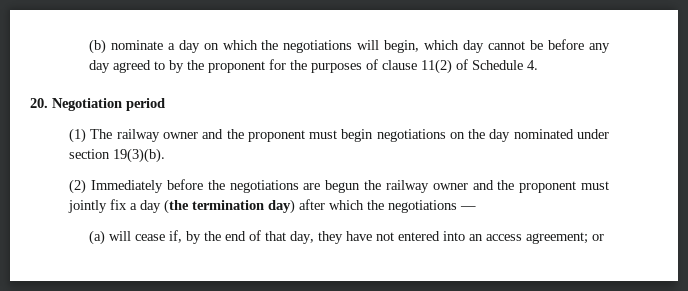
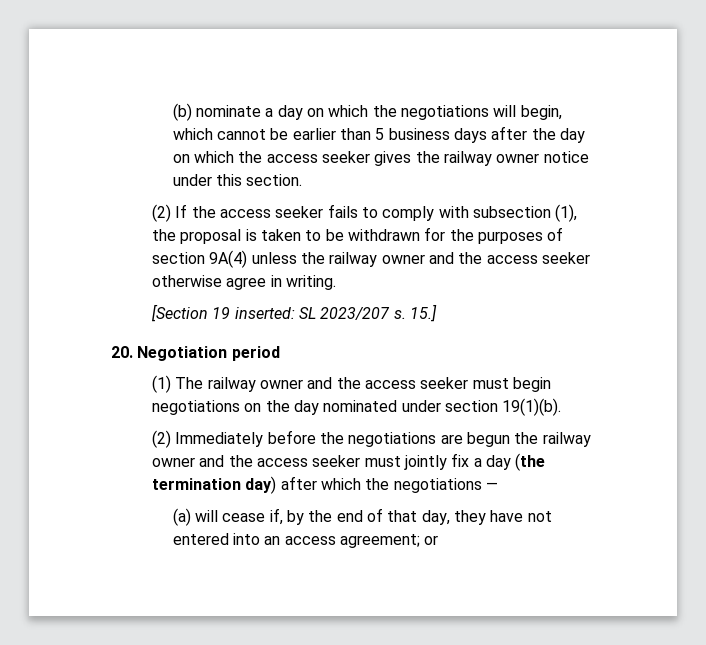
[463,40,485,53] day -> (213, 134) none
[548,39,610,53] [88,59,538,74] before any day agreed to by the proponent for the purposes of clause 11(2) of Schedule 4. -> [292,126,585,143] [172,151,589,166] [172,174,303,186] [152,204,578,222] [152,227,564,244] [152,250,591,268] [152,275,337,290] [151,304,438,322] earlier than 5 business days after the day on which the access seeker gives the railway owner notice under this section. // (2) If the access seeker fails to comply with subsection (1), the proposal is taken to be withdrawn for the purposes of section 9A(4) unless the railway owner and the access seeker otherwise agree in writing. // [Section 19 inserted: SL 2023/207 s. 15.]
[247,130,305,142] proponent -> [365,377,469,389] access seeker
[113,148,166,163] 19(3)(b). -> [502,398,562,416] 19(1)(b).
[519,181,577,193] proponent -> [257,455,361,467] access seeker

